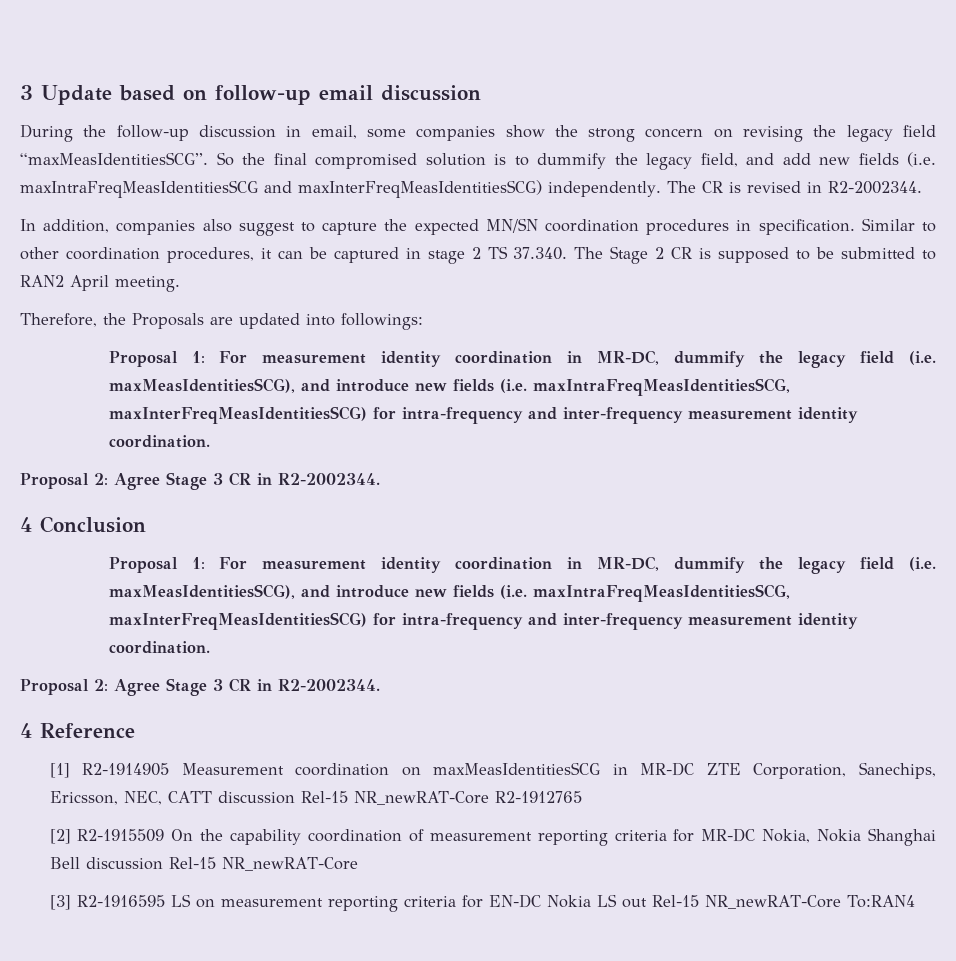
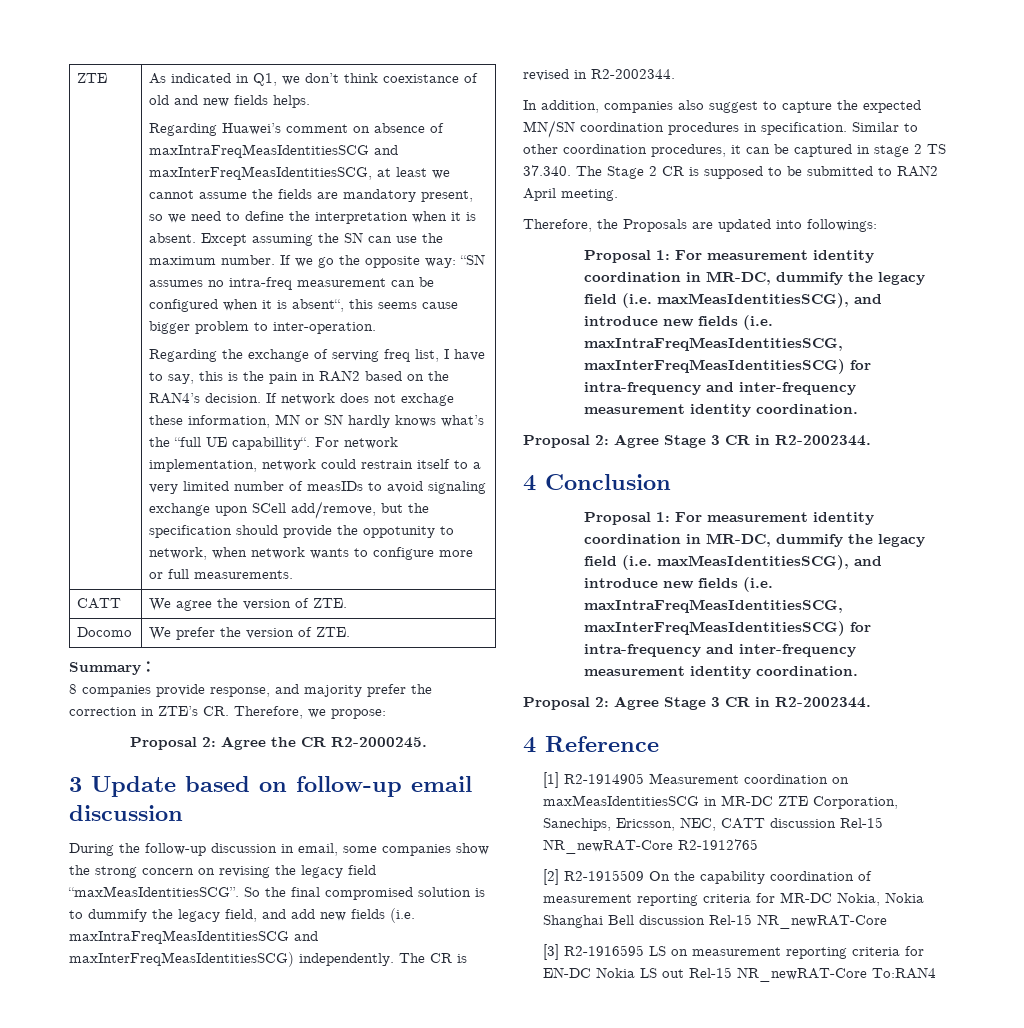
(20, 92) none -> [77,73,108,83] [149,73,479,86] [149,95,311,108] [149,123,445,136] [149,144,399,158] [149,166,451,180] [149,189,474,202] [149,211,477,224] [149,232,444,246] [149,254,486,268] [149,277,435,290] [149,299,459,312] [149,321,377,334] [149,349,486,362] [149,370,450,384] [149,392,455,406] [149,414,485,428] [149,437,399,450] [149,459,482,472] [149,481,487,494] [149,501,430,519] [149,525,455,538] [149,547,474,560] [149,569,294,579] [77,598,122,609] [149,598,348,611] [77,627,133,637] [149,627,351,640] [69,661,156,675] [69,684,432,697] [69,706,386,719] [130,736,428,750] ZTE | As indicated in Q1, we don’t think coexistance of old and new fields helps. // Regarding Huawei’s comment on absence of maxIntraFreqMeasIdentitiesSCG and maxInterFreqMeasIdentitiesSCG, at least we cannot assume the fields are mandatory present, so we need to define the interpretation when it is absent. Except assuming the SN can use the maximum number. If we go the opposite way: “SN assumes no intra-freq measurement can be configured when it is absent“, this seems cause bigger problem to inter-operation. // Regarding the exchange of serving freq list, I have to say, this is the pain in RAN2 based on the RAN4’s decision. If network does not exchage these information, MN or SN hardly knows what’s the “full UE capabillity“. For network implementation, network could restrain itself to a very limited number of measIDs to avoid signaling exchange upon SCell add/remove, but the specification should provide the oppotunity to network, when network wants to configure more or full measurements. // CATT | We agree the version of ZTE. // Docomo | We prefer the version of ZTE. // Summary： // 8 companies provide response, and majority prefer the correction in ZTE’s CR. Therefore, we propose: // Proposal 2: Agree the CR R2-2000245. //

